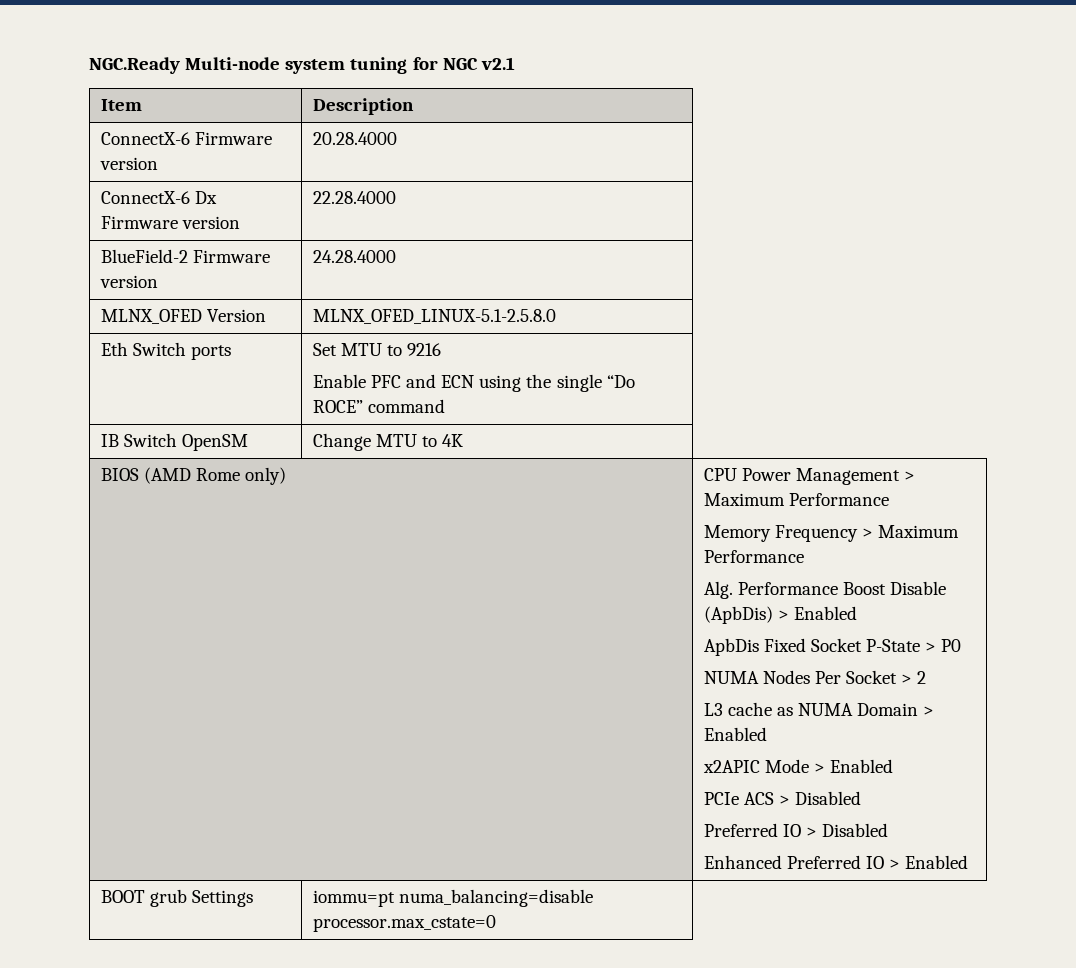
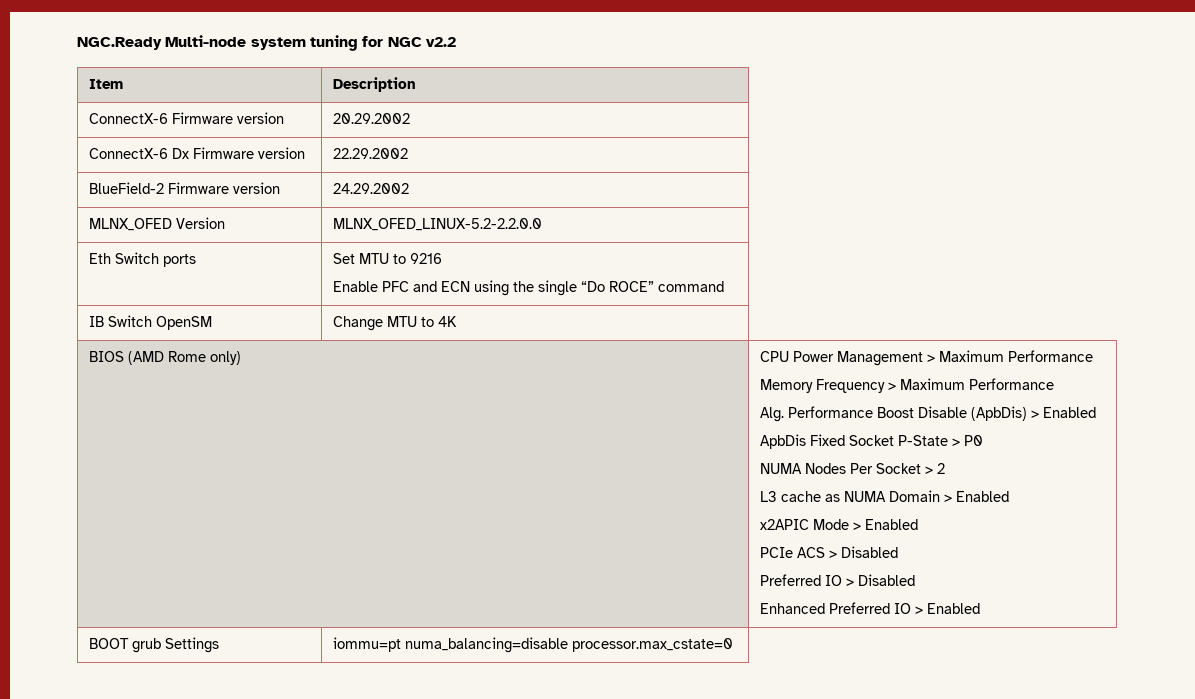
[480,57,515,70] v2.1 -> [425,37,456,47] v2.2
[312,132,397,145] 20.28.4000 -> [333,113,411,124] 20.29.2002
[312,191,396,204] 22.28.4000 -> [333,148,409,159] 22.29.2002
[312,250,396,263] 24.28.4000 -> [333,183,410,194] 24.29.2002
[312,309,556,324] MLNX_OFED_LINUX-5.1-2.5.8.0 -> [333,218,543,231] MLNX_OFED_LINUX-5.2-2.2.0.0

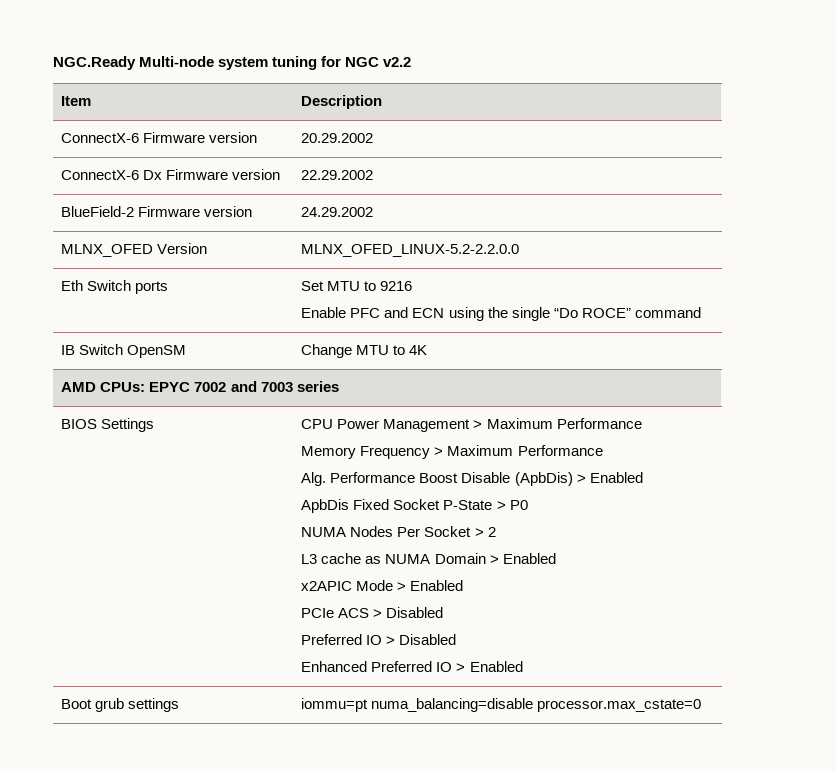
[89,351,242,365] BIOS (AMD Rome only) -> [61,381,339,392] [61,418,155,432] AMD CPUs: EPYC 7002 and 7003 series // BIOS Settings
[89,637,220,653] BOOT grub Settings -> [61,698,180,712] Boot grub settings

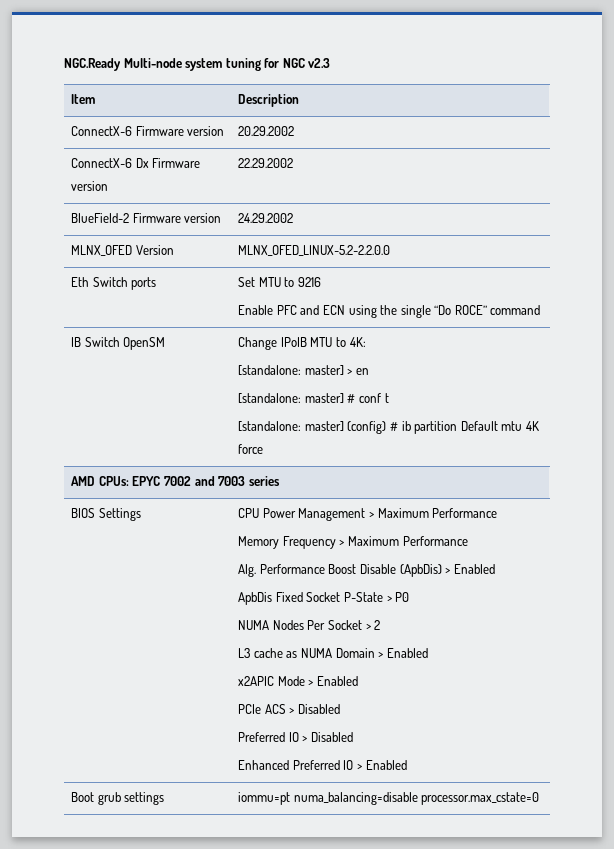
[383,57,412,67] v2.2 -> [308,58,331,68] v2.3
[356,345,406,355] MTU to -> [280,337,366,347] [238,365,370,375] [238,393,389,403] [238,421,523,434] IPoIB MTU to 4K: // [standalone: master] > en // [standalone: master] # conf t // [standalone: master] (config) # ib partition Default mtu
(428, 350) none -> [238,444,264,454] force

